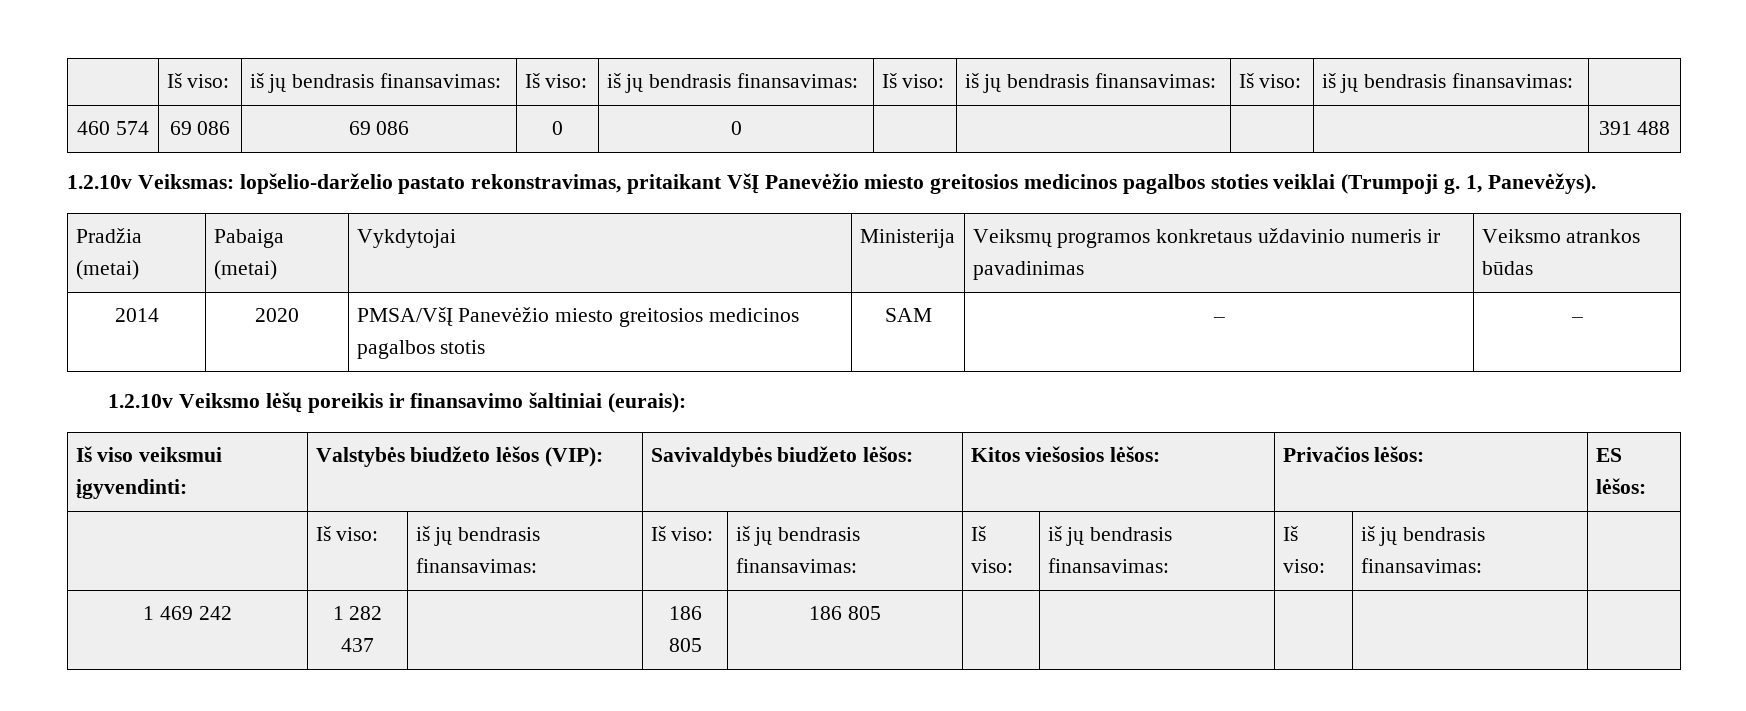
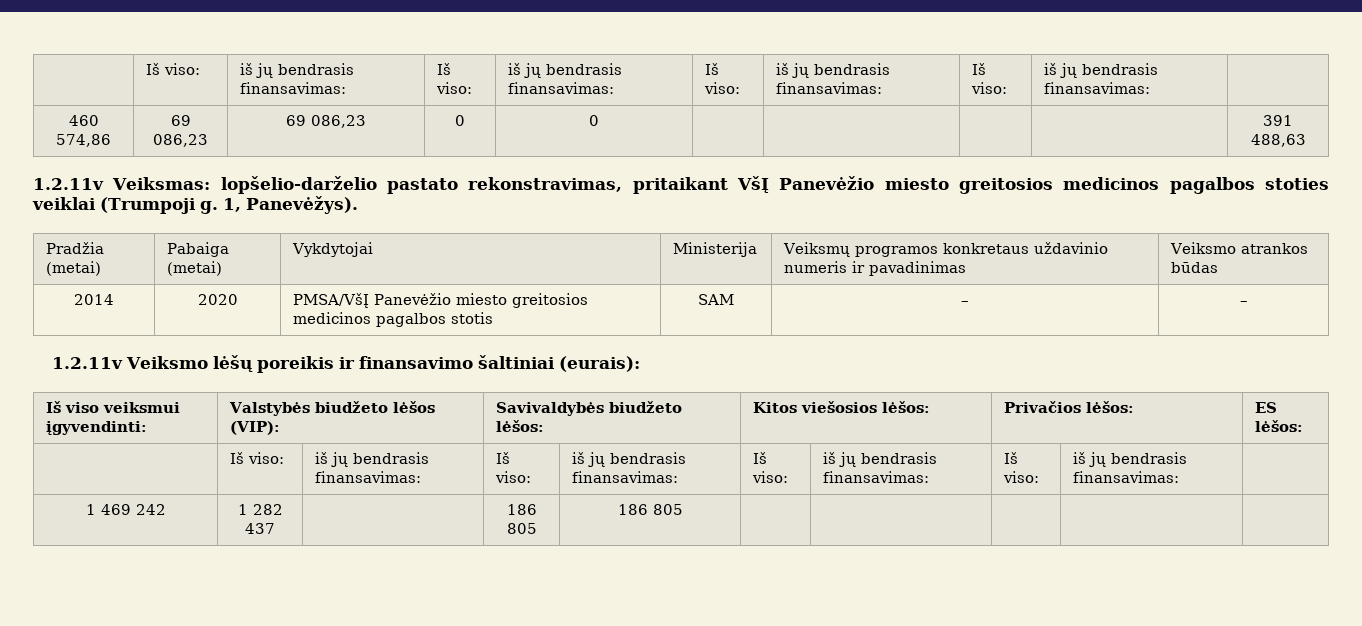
[115,121,149,135] [169,121,231,135] [348,121,410,135] 574 | 69 086 | 69 086 -> [56,134,111,147] [170,115,191,126] [153,134,208,147] [286,115,366,128] 574,86 | 69 086,23 | 69 086,23
[1637,121,1671,135] [67,175,132,189] 488 // 1.2.10v -> [1250,134,1306,147] [33,178,104,190] 488,63 // 1.2.11v
[108,394,174,408] 1.2.10v -> [51,357,123,369] 1.2.11v

